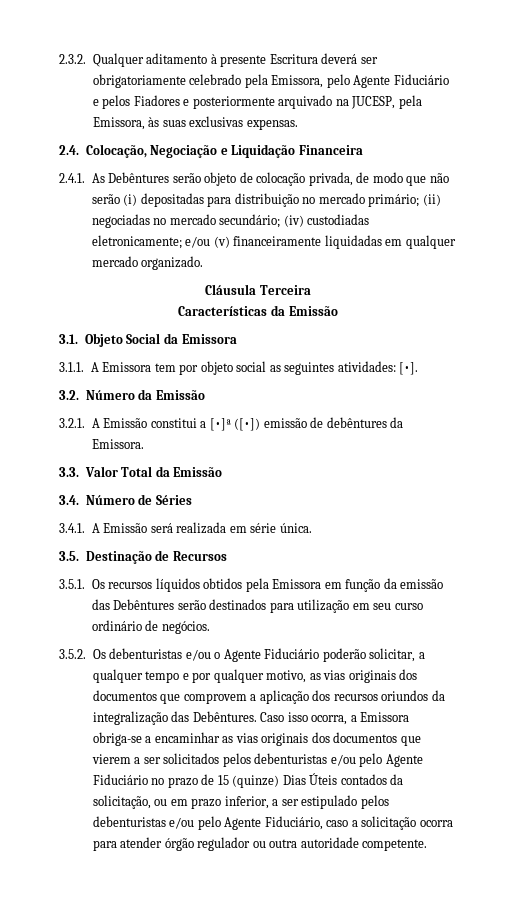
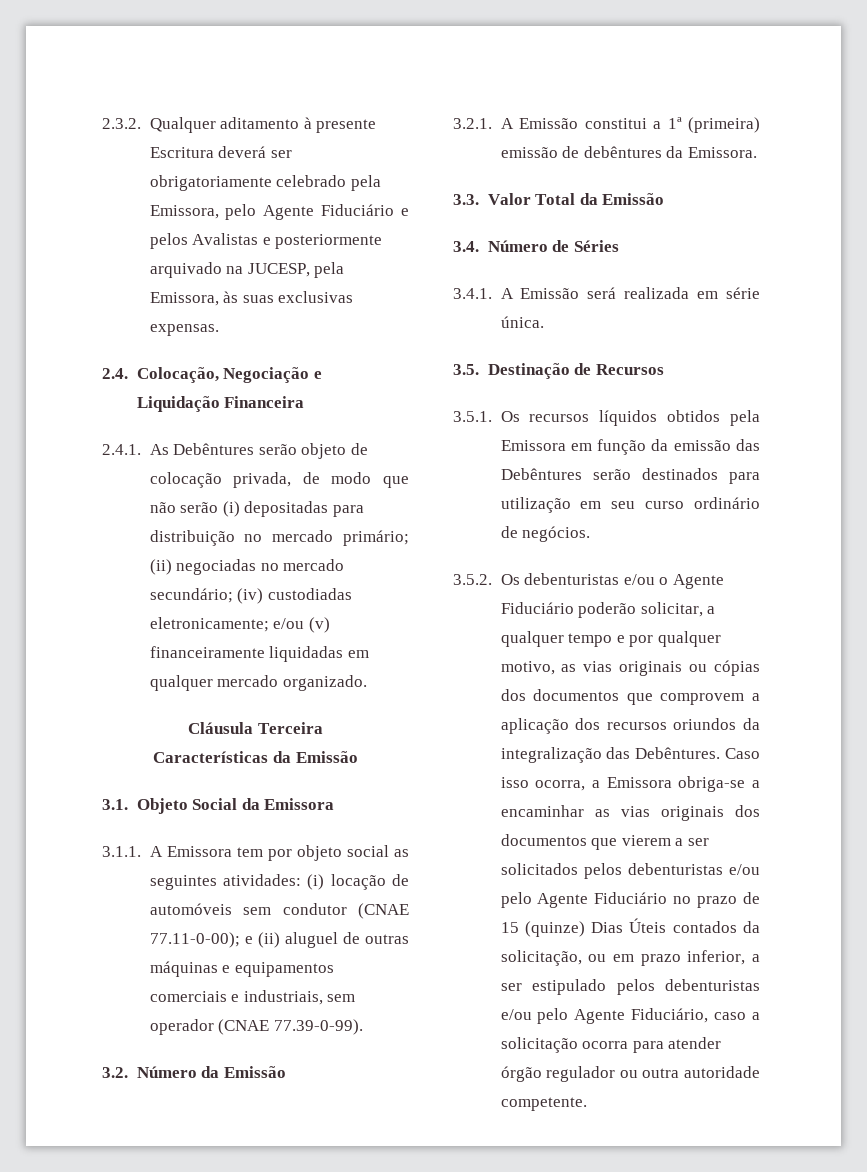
[133,95,180,106] Fiadores -> [192,233,259,245] Avalistas
[399,362,419,375] [•]. -> [307,874,409,890] [149,903,409,919] [149,932,409,948] [149,961,334,977] [149,990,356,1005] [149,1019,363,1035] (i) locação de automóveis sem condutor (CNAE 77.11-0-00); e (ii) aluguel de outras máquinas e equipamentos comerciais e industriais, sem operador (CNAE 77.39-0-99).
[209,418,261,431] [•]ª ([•]) -> [667,117,760,133] 1ª (primeira)
(396, 676) none -> [689,660,760,676] ou cópias

